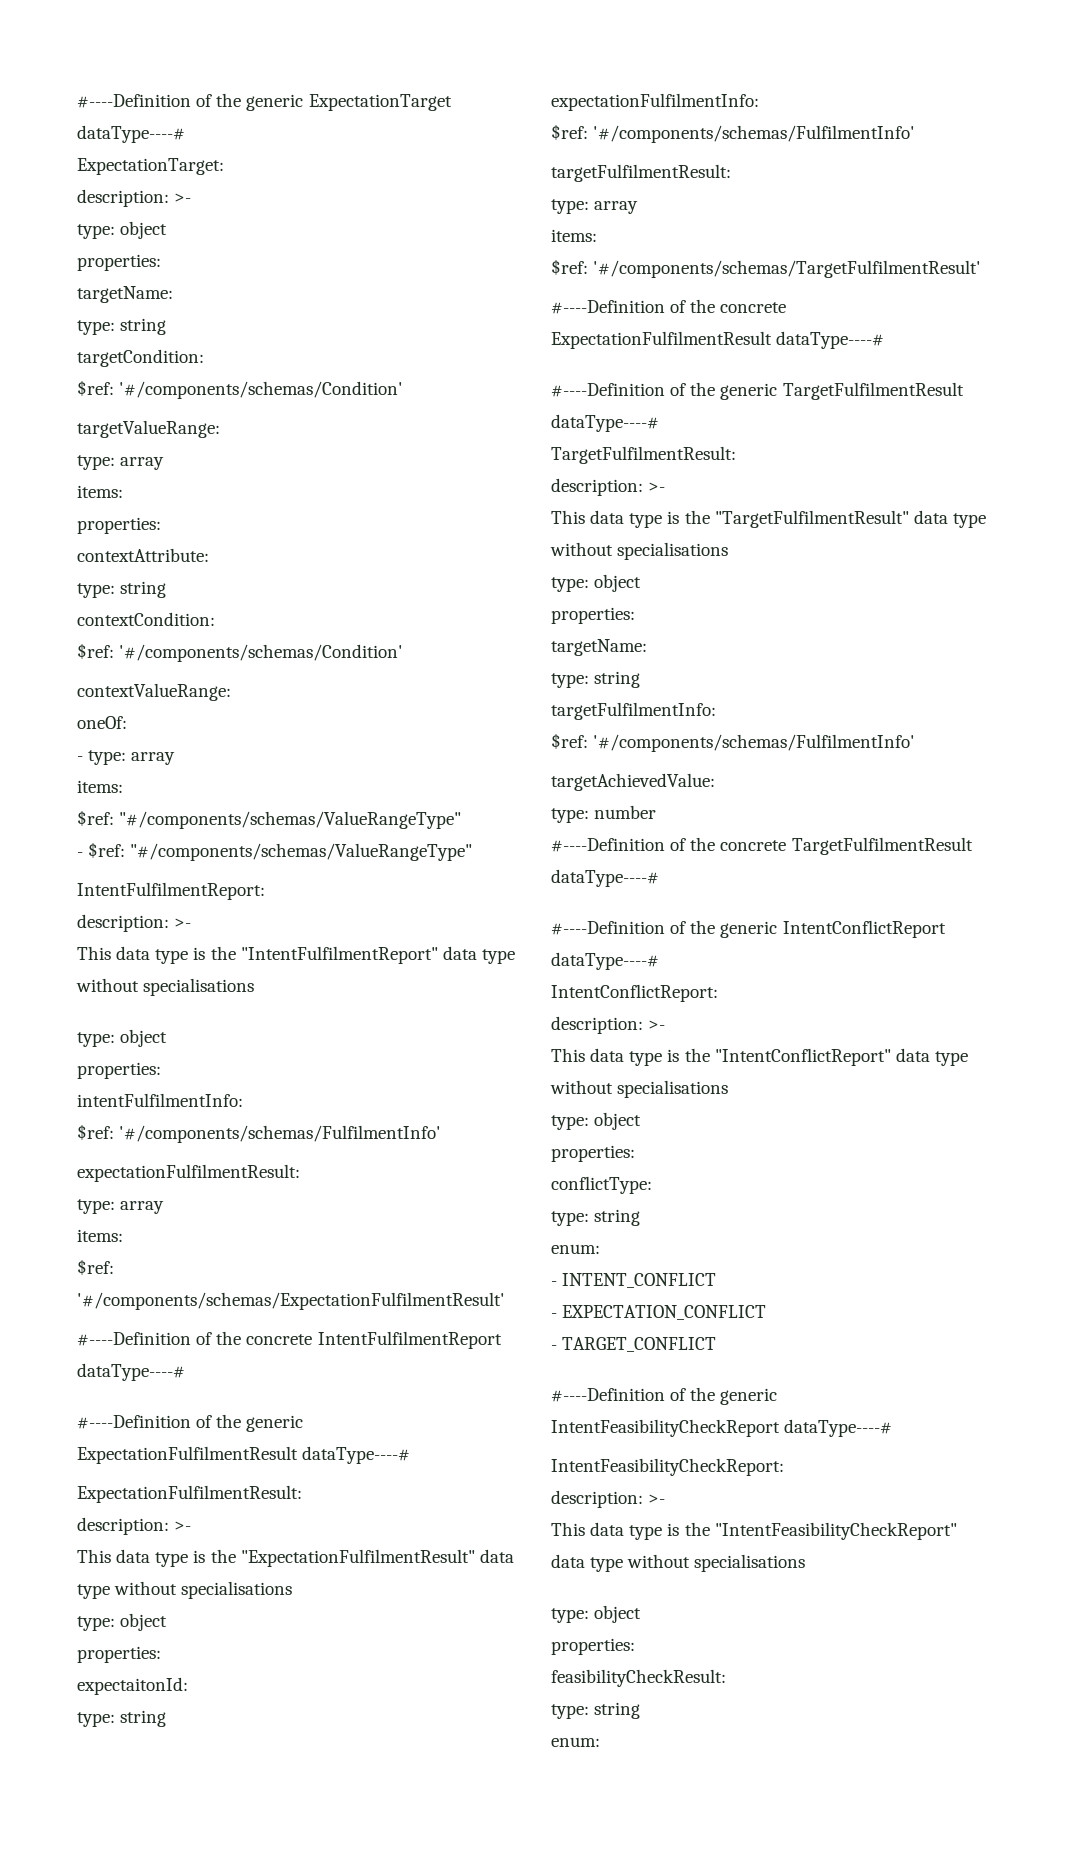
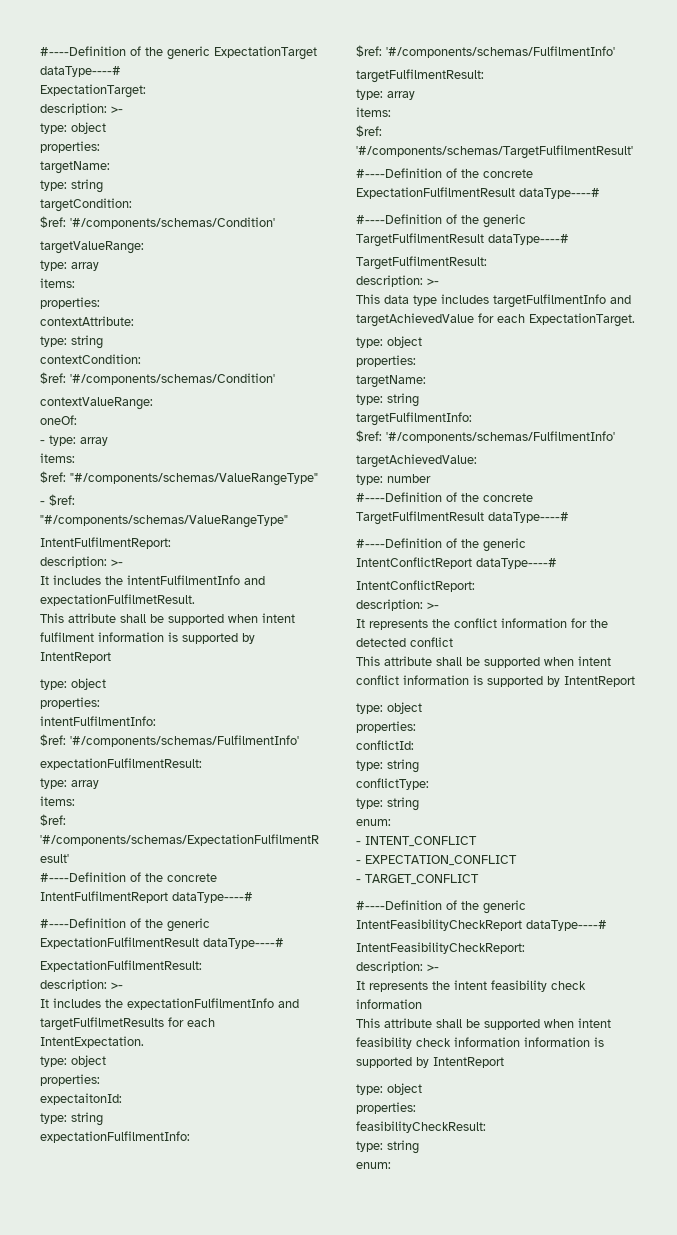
[77,946,515,964] [76,978,255,996] This data type is the "IntentFulfilmentReport" data type without specialisations -> [40,575,265,585] [40,594,195,606] [40,613,295,625] [40,632,255,644] [40,652,111,663] It includes the intentFulfilmentInfo and expectationFulfilmetResult. // This attribute shall be supported when intent fulfilment information is supported by IntentReport
[77,1549,514,1567] [77,1581,293,1599] This data type is the "ExpectationFulfilmentResult" data type without specialisations -> [40,998,299,1010] [40,1017,215,1031] [40,1036,144,1048] It includes the expectationFulfilmentInfo and targetFulfilmetResults for each IntentExpectation.
[667,510,986,528] [550,542,729,560] is the "TargetFulfilmentResult" data type without specialisations -> [441,294,631,308] [356,313,635,327] includes targetFulfilmentInfo and targetAchievedValue for each ExpectationTarget.
[551,1048,968,1066] [550,1080,729,1098] [551,1112,642,1130] [551,1145,635,1162] This data type is the "IntentConflictReport" data type without specialisations // type: object // properties: -> [356,618,608,630] [356,637,453,647] [356,656,611,668] [356,675,635,687] [356,702,422,714] [356,721,416,733] [356,740,414,750] [356,759,419,773] It represents the conflict information for the detected conflict // This attribute shall be supported when intent conflict information is supported by IntentReport // type: object // properties: // conflictId: // type: string
[551,1522,957,1540] [551,1554,806,1572] This data type is the "IntentFeasibilityCheckReport" data type without specialisations -> [356,980,586,992] [356,999,422,1009] [356,1018,611,1030] [356,1037,604,1049] [356,1057,504,1068] It represents the intent feasibility check information // This attribute shall be supported when intent feasibility check information information is supported by IntentReport

